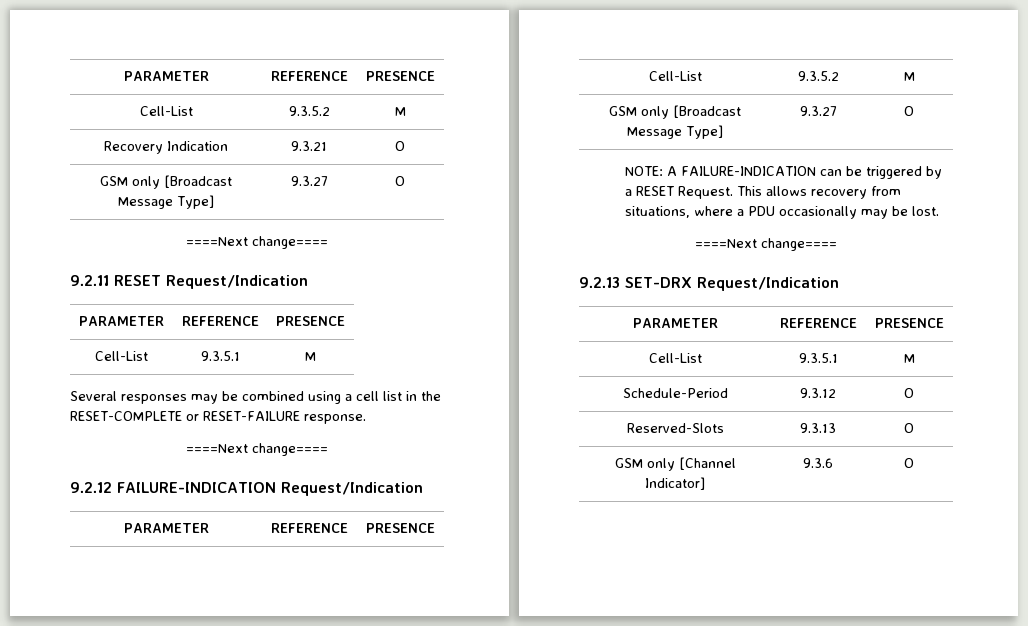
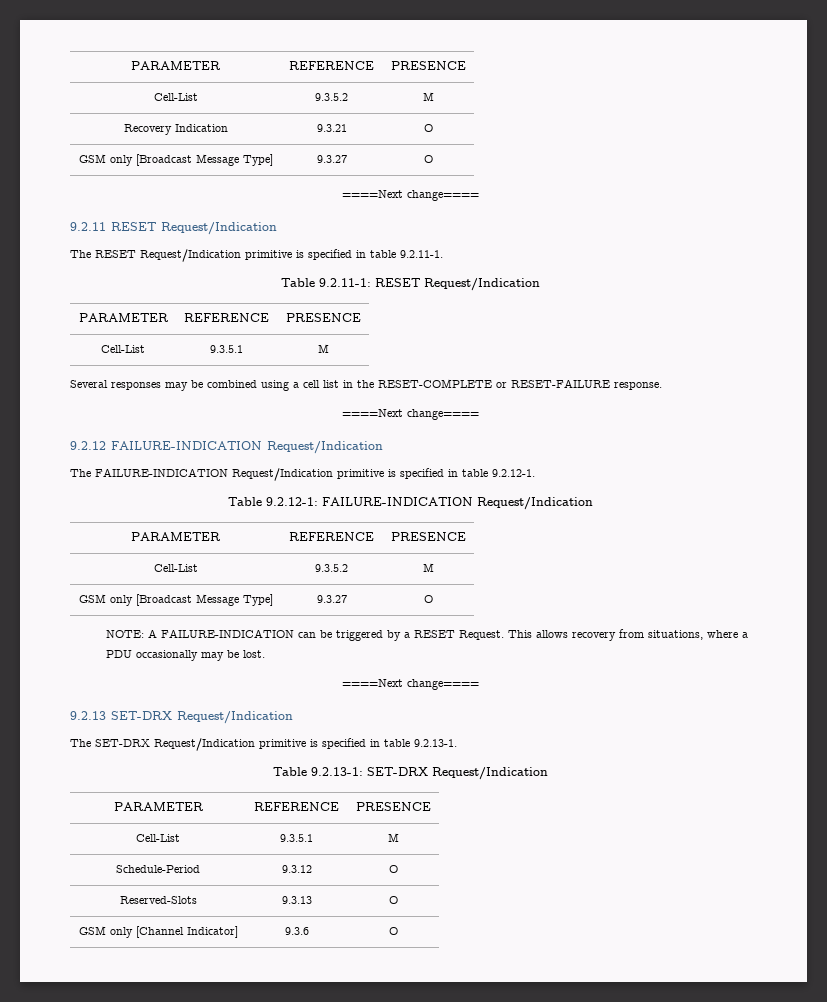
(308, 282) none -> [70,249,443,262] [280,278,540,291] // The RESET Request/Indication primitive is specified in table 9.2.11-1. // Table 9.2.11-1: RESET Request/Indication
(423, 489) none -> [70,468,535,481] [227,497,593,510] // The FAILURE-INDICATION Request/Indication primitive is specified in table 9.2.12-1. // Table 9.2.12-1: FAILURE-INDICATION Request/Indication
(839, 284) none -> [70,738,457,751] [272,767,548,780] // The SET-DRX Request/Indication primitive is specified in table 9.2.13-1. // Table 9.2.13-1: SET-DRX Request/Indication

